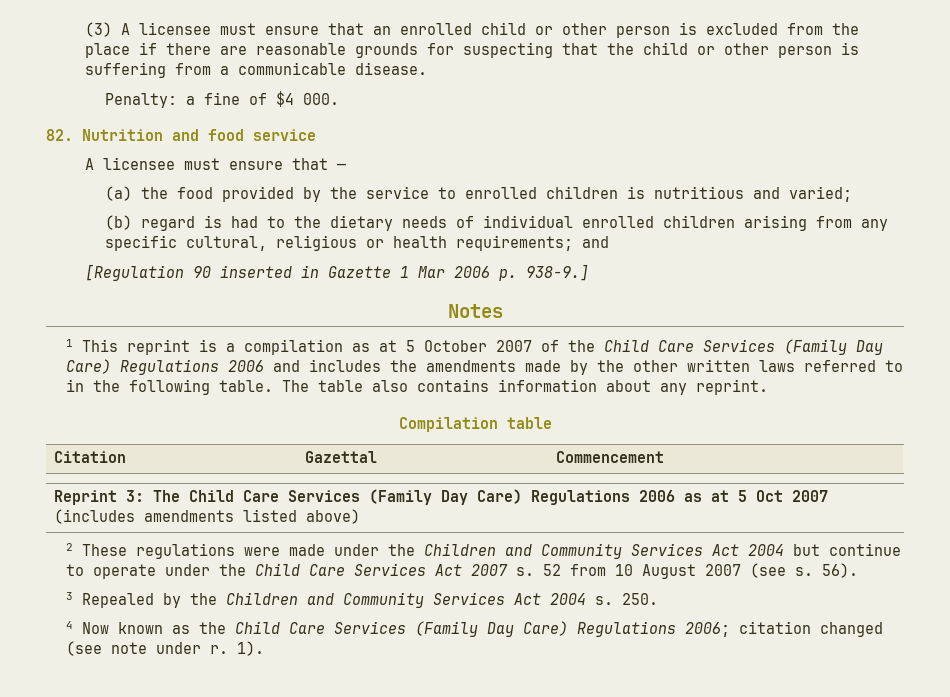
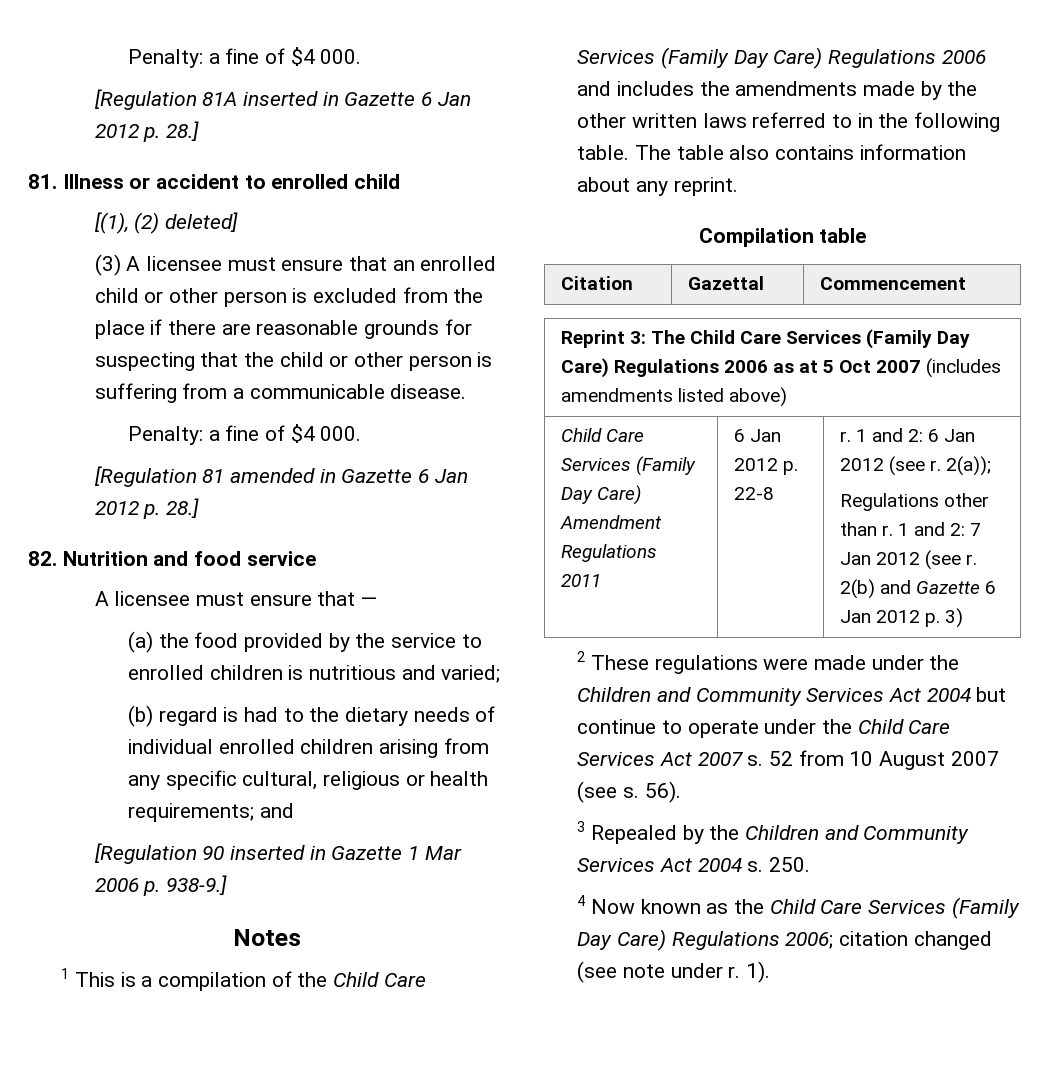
(85, 29) none -> [127,47,362,68] [93,89,471,110] [94,121,199,142] [28,174,401,189] [93,212,238,234] Penalty: a fine of $4 000. // [Regulation 81A inserted in Gazette 6 Jan 2012 p. 28.] // 81. Illness or accident to enrolled child // [(1), (2) deleted] //
(339, 99) none -> [93,466,468,487] [94,498,199,519] // [Regulation 81 amended in Gazette 6 Jan 2012 p. 28.]
[126,339,190,355] reprint -> (115, 979) none
[351,340,532,352] as at 5 October 2007 -> (267, 981) none
(360, 516) none -> [560,428,644,442] [560,456,696,476] [560,485,641,505] [559,515,662,529] [560,544,657,562] [560,574,601,587] [733,429,781,442] [733,458,798,475] [733,487,774,500] [839,428,976,442] [839,456,991,476] [839,493,989,511] [839,522,982,536] [839,550,977,570] [839,579,996,599] [839,608,963,628] // Child Care Services (Family Day Care) Amendment Regulations 2011 | 6 Jan 2012 p. 22-8 | r. 1 and 2: 6 Jan 2012 (see r. 2(a)); // Regulations other than r. 1 and 2: 7 Jan 2012 (see r. 2(b) and Gazette 6 Jan 2012 p. 3)

